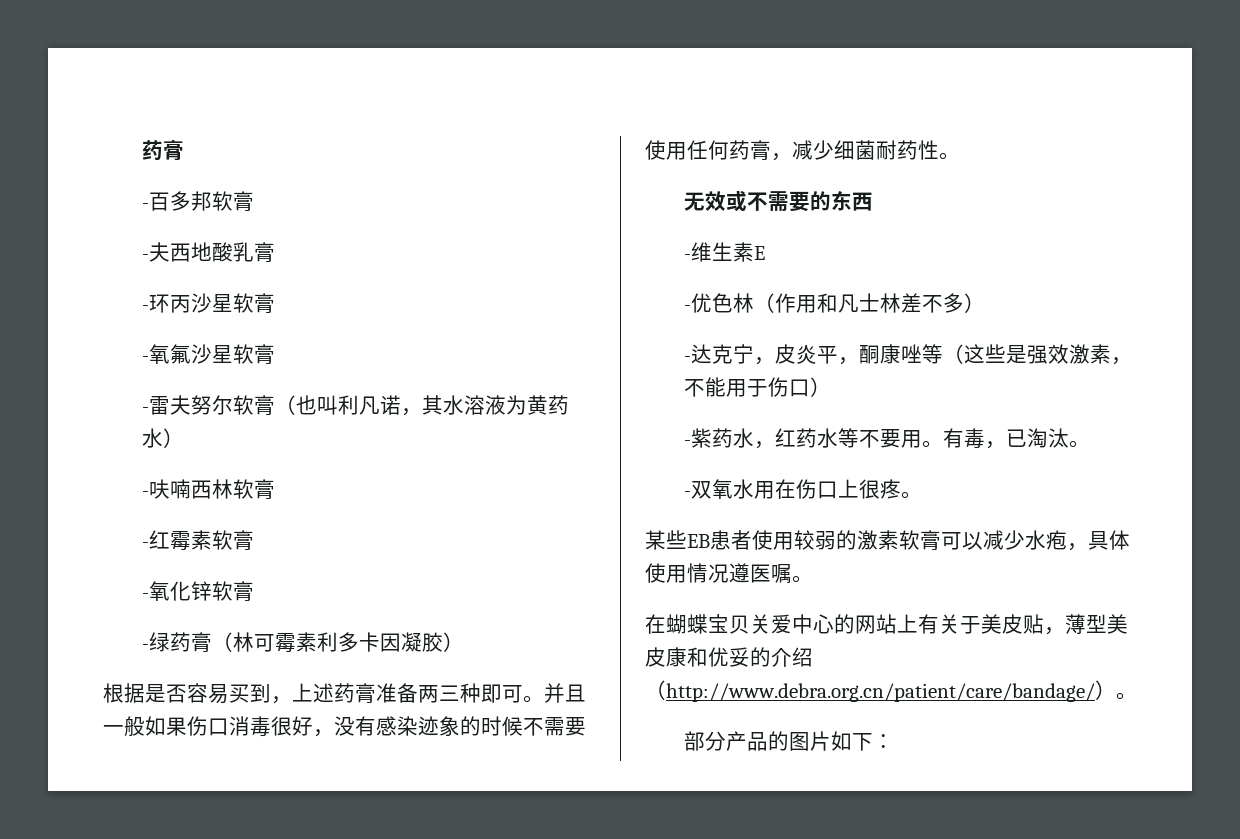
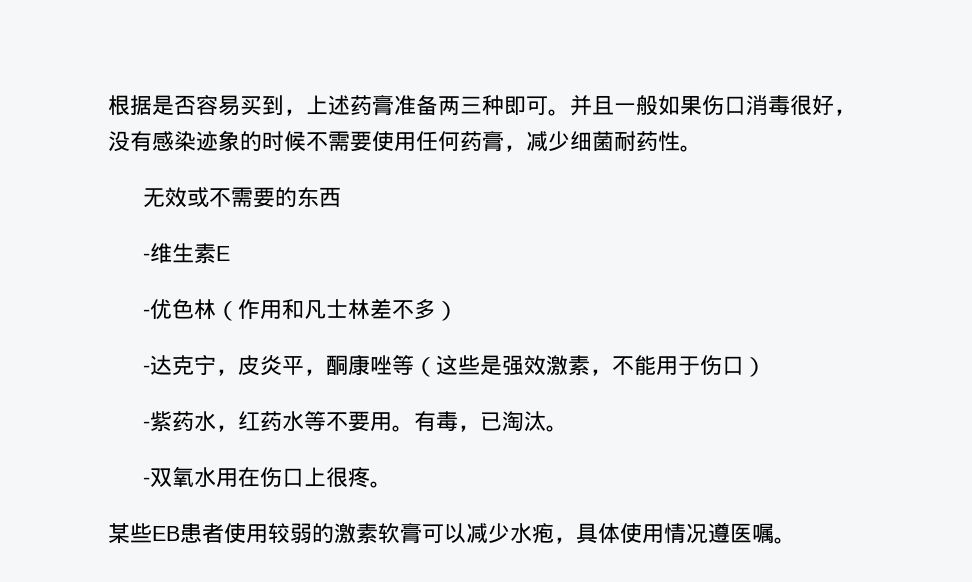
[141,140,184,161] [141,191,254,212] [141,242,275,263] [141,293,275,314] [141,344,275,365] [141,395,569,416] [141,428,184,448] [141,479,275,500] [141,530,254,551] [141,581,254,602] [141,632,464,653] 药膏 // -百多邦软膏 // -夫西地酸乳膏 // -环丙沙星软膏 // -氧氟沙星软膏 // -雷夫努尔软膏（也叫利凡诺，其水溶液为黄药水） // -呋喃西林软膏 // -红霉素软膏 // -氧化锌软膏 // -绿药膏（林可霉素利多卡因凝胶） // -> (108, 105) none
[645,614,1128,635] [645,647,813,667] [645,680,1137,702] [683,731,894,751] // 在蝴蝶宝贝关爱中心的网站上有关于美皮贴，薄型美皮康和优妥的介绍（http://www.debra.org.cn/patient/care/bandage/）。 // 部分产品的图片如下： -> (796, 540) none

